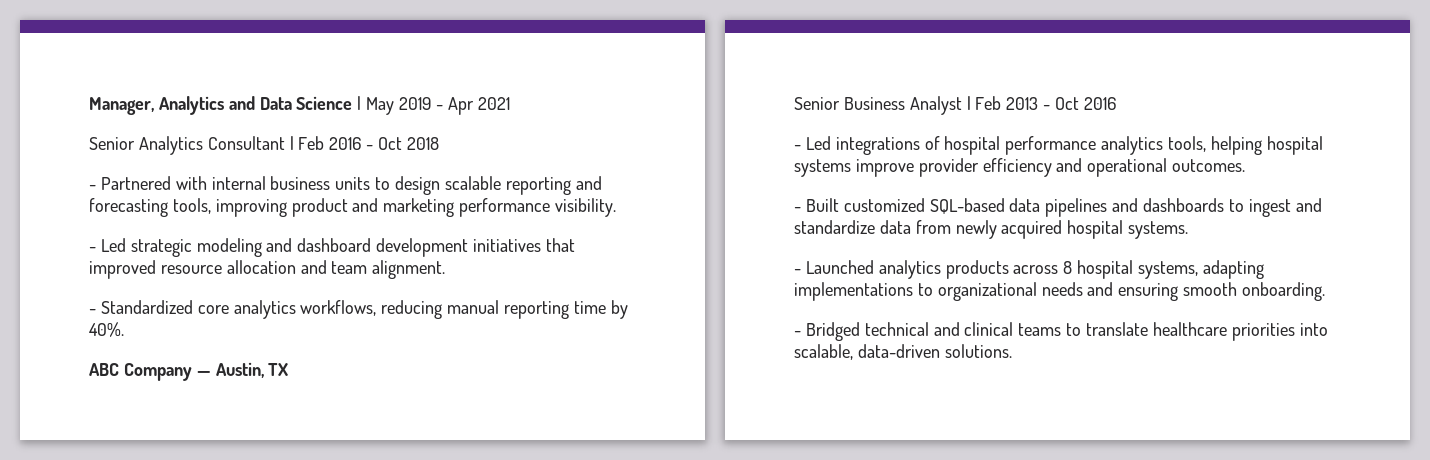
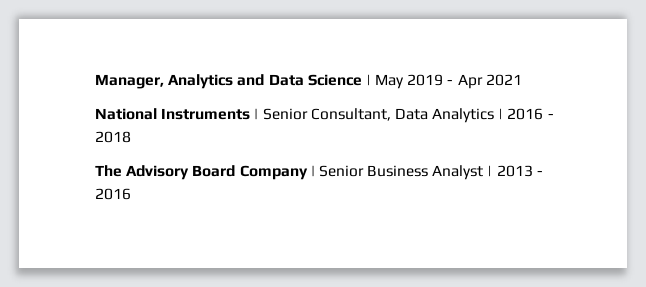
[89,136,325,155] Senior Analytics Consultant | Feb -> [95,108,504,123] National Instruments | Senior Consultant, Data Analytics |
[378,137,403,150] Oct -> (554, 116) none
[89,176,602,195] [89,198,617,217] [89,238,575,257] [89,260,446,279] [89,300,628,319] [89,322,124,337] [89,362,289,381] - Partnered with internal business units to design scalable reporting and forecasting tools, improving product and marketing performance visibility. // - Led strategic modeling and dashboard development initiatives that improved resource allocation and team alignment. // - Standardized core analytics workflows, reducing manual reporting time by 40%. // ABC Company — Austin, TX // -> [95,165,315,180] The Advisory Board Company |
[975,96,1002,110] Feb -> (493, 171) none
[1055,97,1116,110] [794,136,1323,155] [794,158,1246,177] [794,198,1322,217] [794,220,1189,239] [794,260,1264,279] [794,282,1326,301] [794,322,1328,341] [794,344,1012,360] Oct 2016 // - Led integrations of hospital performance analytics tools, helping hospital systems improve provider efficiency and operational outcomes. // - Built customized SQL-based data pipelines and dashboards to ingest and standardize data from newly acquired hospital systems. // - Launched analytics products across 8 hospital systems, adapting implementations to organizational needs and ensuring smooth onboarding. // - Bridged technical and clinical teams to translate healthcare priorities into scalable, data-driven solutions. -> [95,188,131,200] 2016

